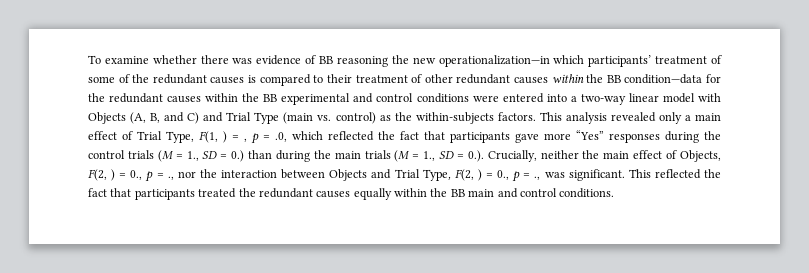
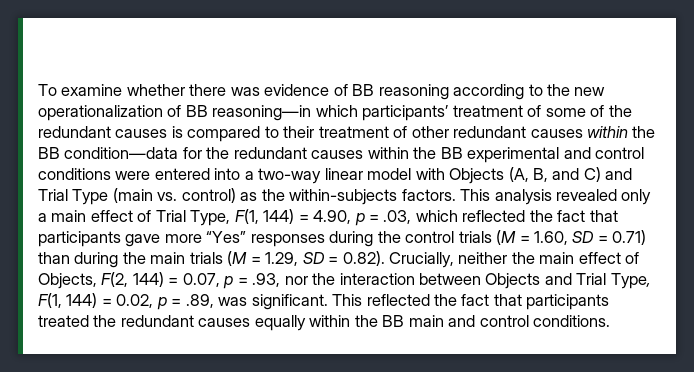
[391,55,550,67] the new operationalization—in -> [453,84,606,100] [38,105,312,121] according to the new operationalization of BB reasoning—in
[223,131,287,144] ) = , p = .0, -> [263,209,412,226] 144) = 4.90, p = .03,
[186,150,245,162] 1., SD = 0.) -> [534,230,647,245] 1.60, SD = 0.71)
[423,150,484,162] 1., SD = 0.). -> [265,251,385,266] 1.29, SD = 0.82).
[111,169,174,182] ) = 0., p = ., -> [132,272,281,289] 144) = 0.07, p = .93,
[454,169,541,182] F(2, ) = 0., p = ., -> [38,293,214,310] F(1, 144) = 0.02, p = .89,

